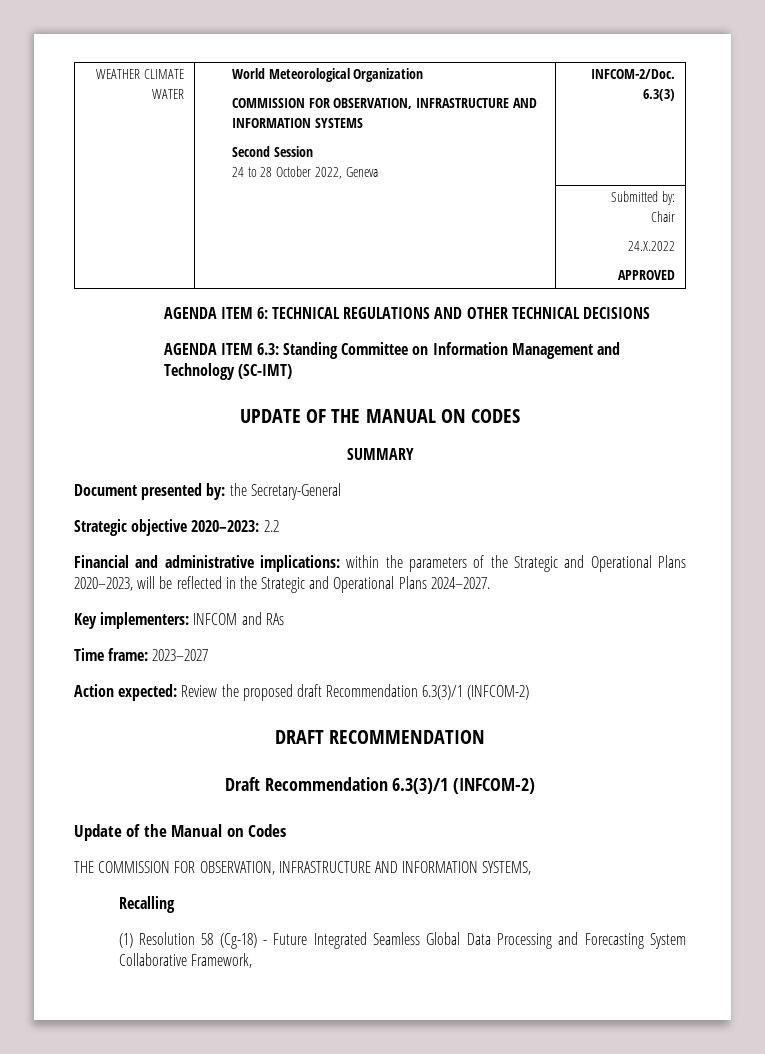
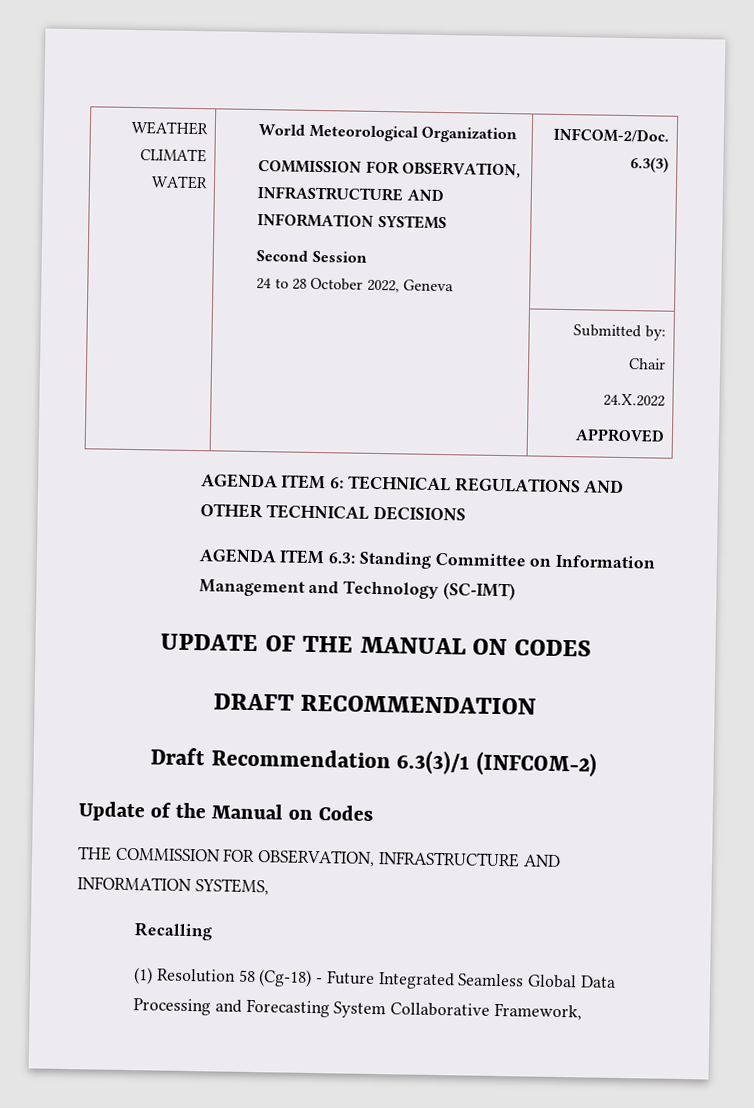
[346,448,414,460] [74,483,341,500] [74,519,279,536] [74,555,686,572] [74,576,490,593] [74,612,284,629] [74,648,209,661] [74,684,530,701] // SUMMARY // Document presented by: the Secretary-General // Strategic objective 2020–2023: 2.2 // Financial and administrative implications: within the parameters of the Strategic and Operational Plans 2020–2023, will be reflected in the Strategic and Operational Plans 2024–2027. // Key implementers: INFCOM and RAs // Time frame: 2023–2027 // Action expected: Review the proposed draft Recommendation 6.3(3)/1 (INFCOM-2) -> (591, 648) none

